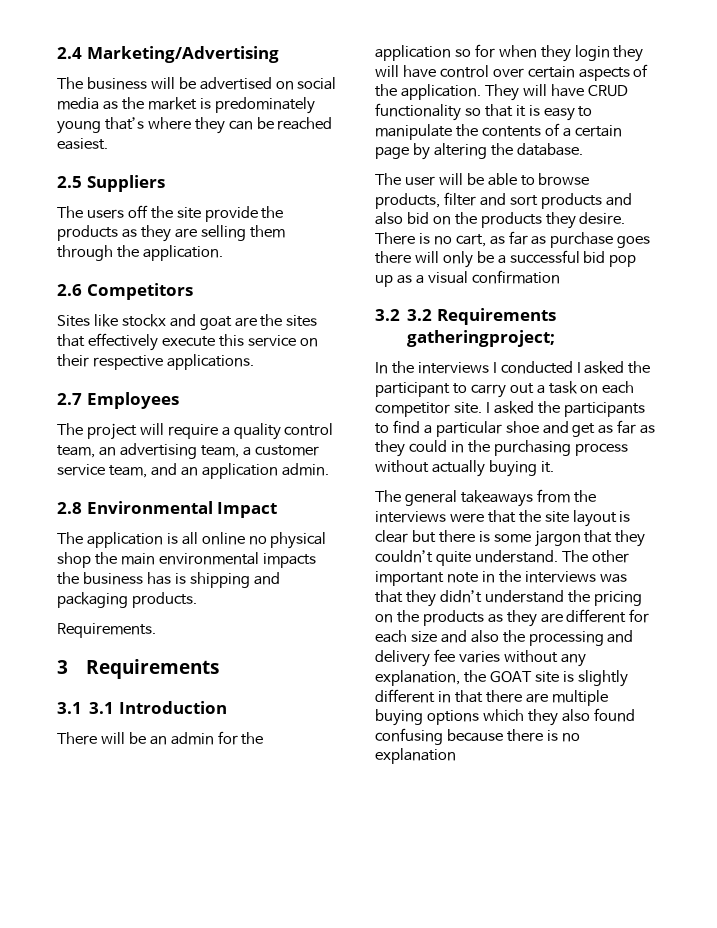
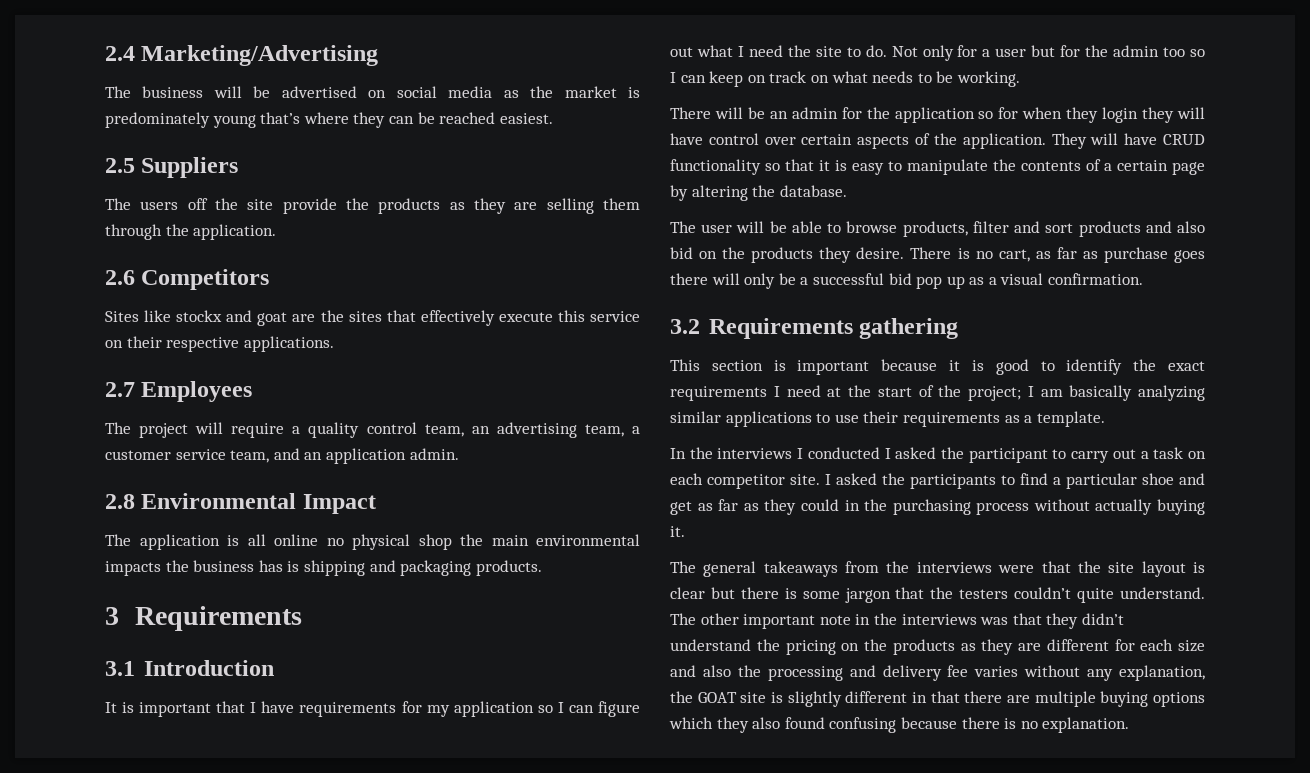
[57,623,156,638] // Requirements. -> (542, 568) none
[89,702,115,714] 3.1 -> (135, 668) none
(227, 707) none -> [105,701,641,717] [670,45,1205,61] [670,71,1020,87] // It is important that I have requirements for my application so I can figure out what I need the site to do. Not only for a user but for the admin too so I can keep on track on what needs to be working.
[471,270,560,284] [375,308,556,325] [407,330,556,347] confirmation // 3.2 3.2 Requirements gatheringproject; -> [1048,273,1144,285] [670,318,958,339] [670,359,1205,375] [670,385,1205,401] [670,411,1105,427] confirmation. // 3.2 Requirements gathering // This section is important because it is good to identify the exact requirements I need at the start of the project; I am basically analyzing similar applications to use their requirements as a template.
[615,530,646,547] they -> [930,587,1009,599] the testers
[375,748,456,764] explanation -> [1042,717,1130,733] explanation.

